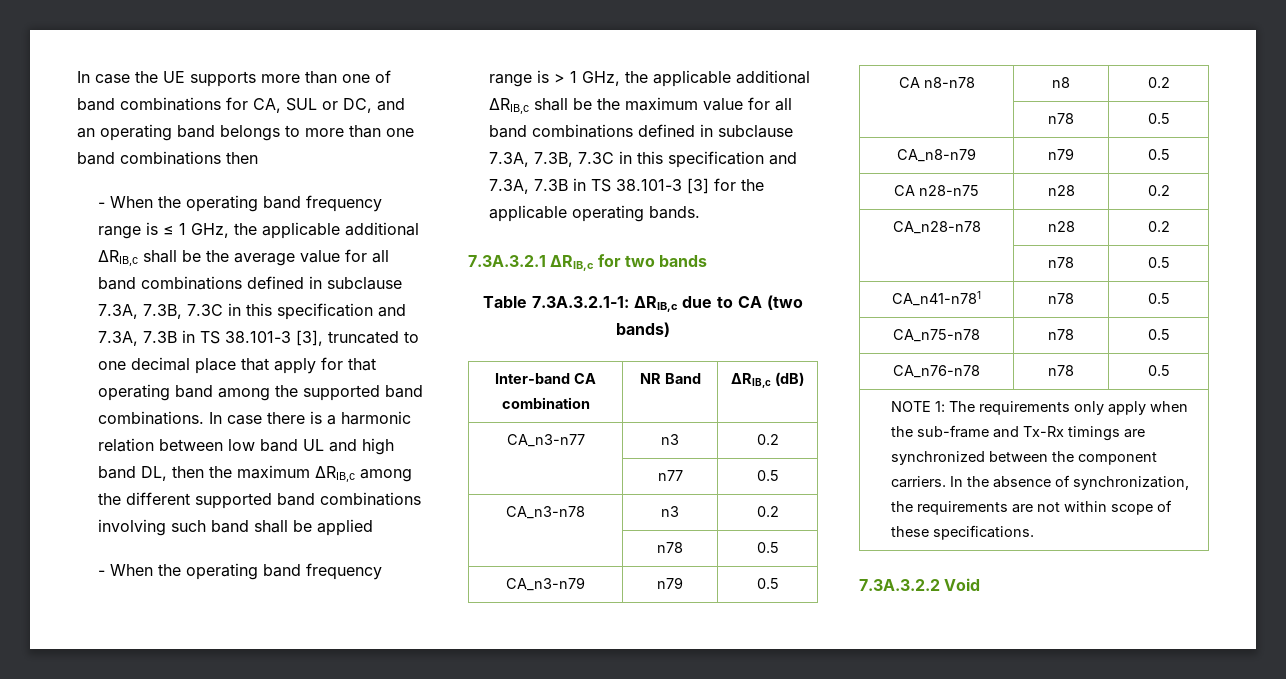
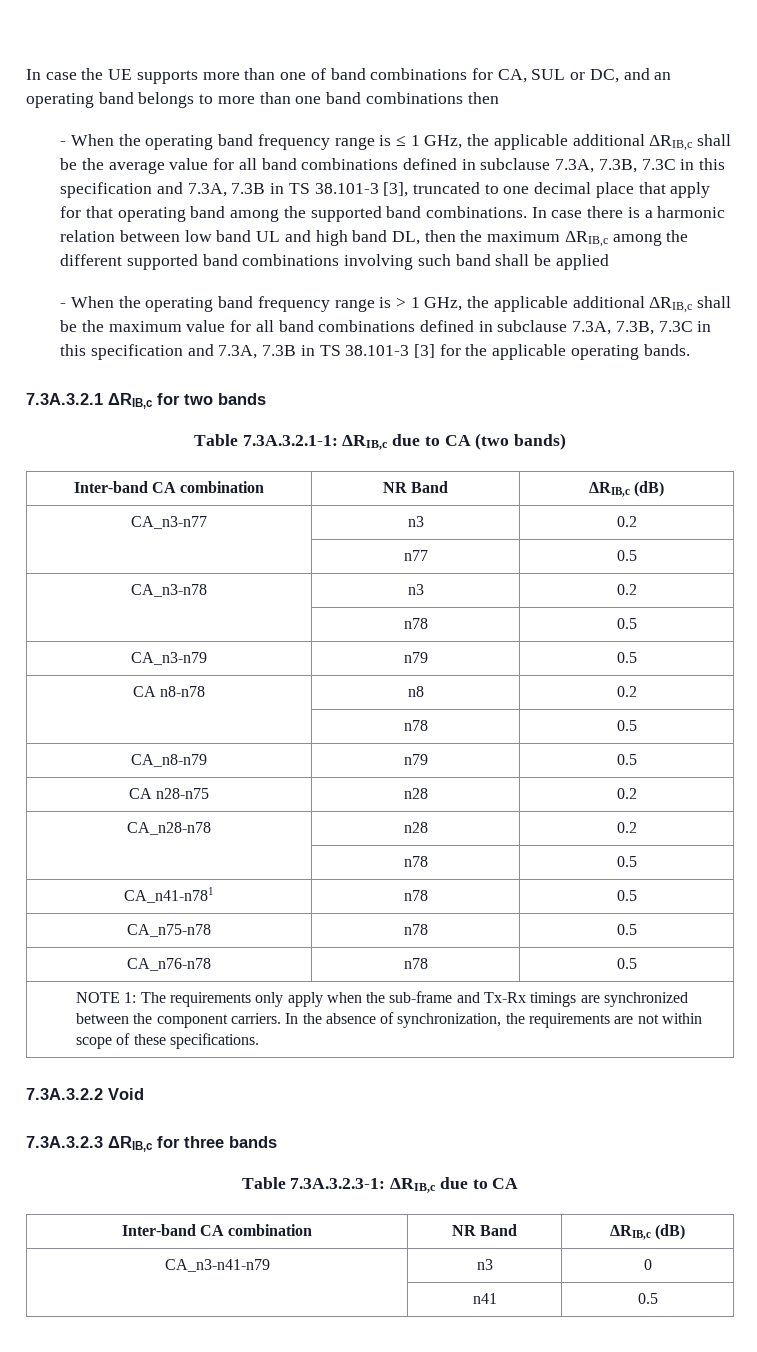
(981, 584) none -> [26,1136,277,1152] [241,1177,519,1193] [121,1224,313,1236] [451,1224,518,1236] [609,1224,686,1240] [164,1259,270,1272] [476,1259,493,1270] [643,1259,652,1270] [472,1293,497,1304] [637,1293,658,1304] // 7.3A.3.2.3 ΔRIB,c for three bands // Table 7.3A.3.2.3-1: ΔRIB,c due to CA // Inter-band CA combination | NR Band | ΔRIB,c (dB) // CA_n3-n41-n79 | n3 | 0 // | n41 | 0.5

